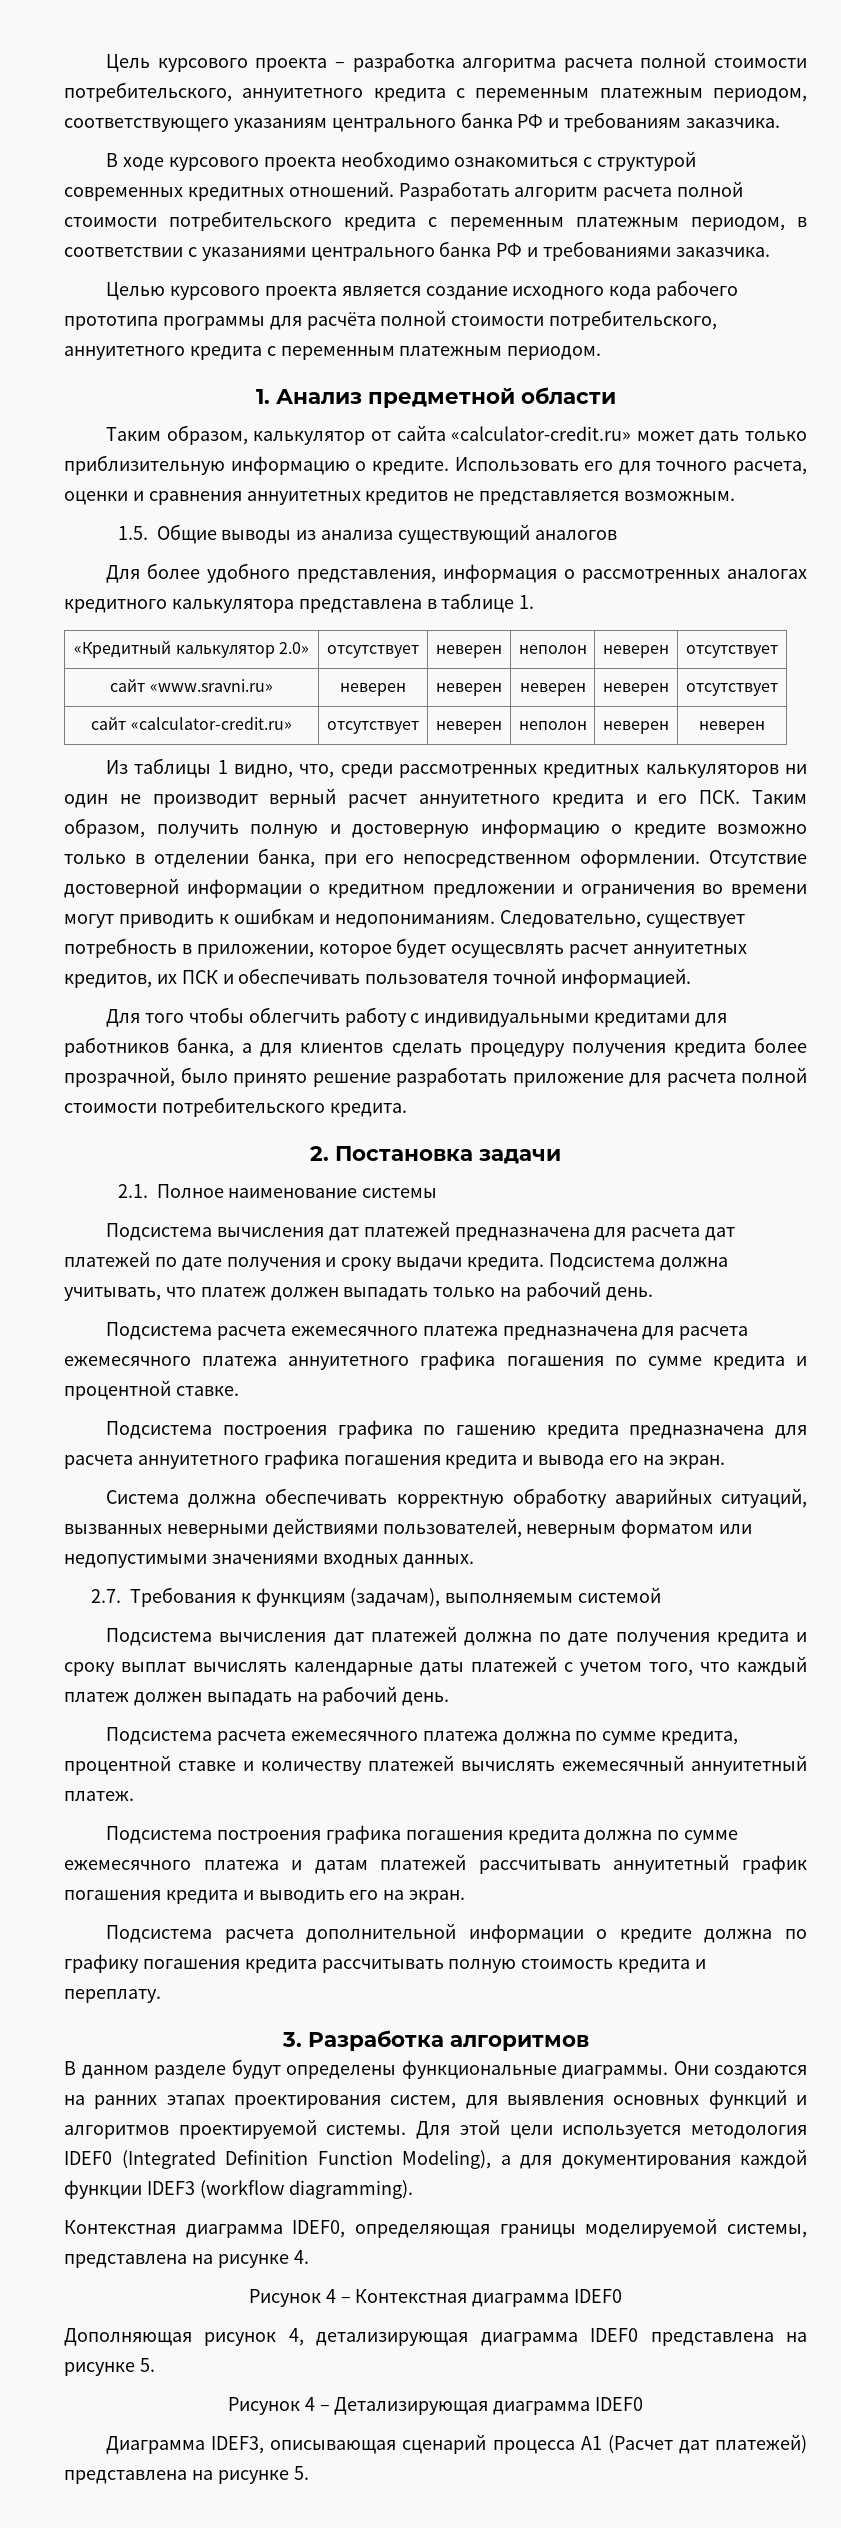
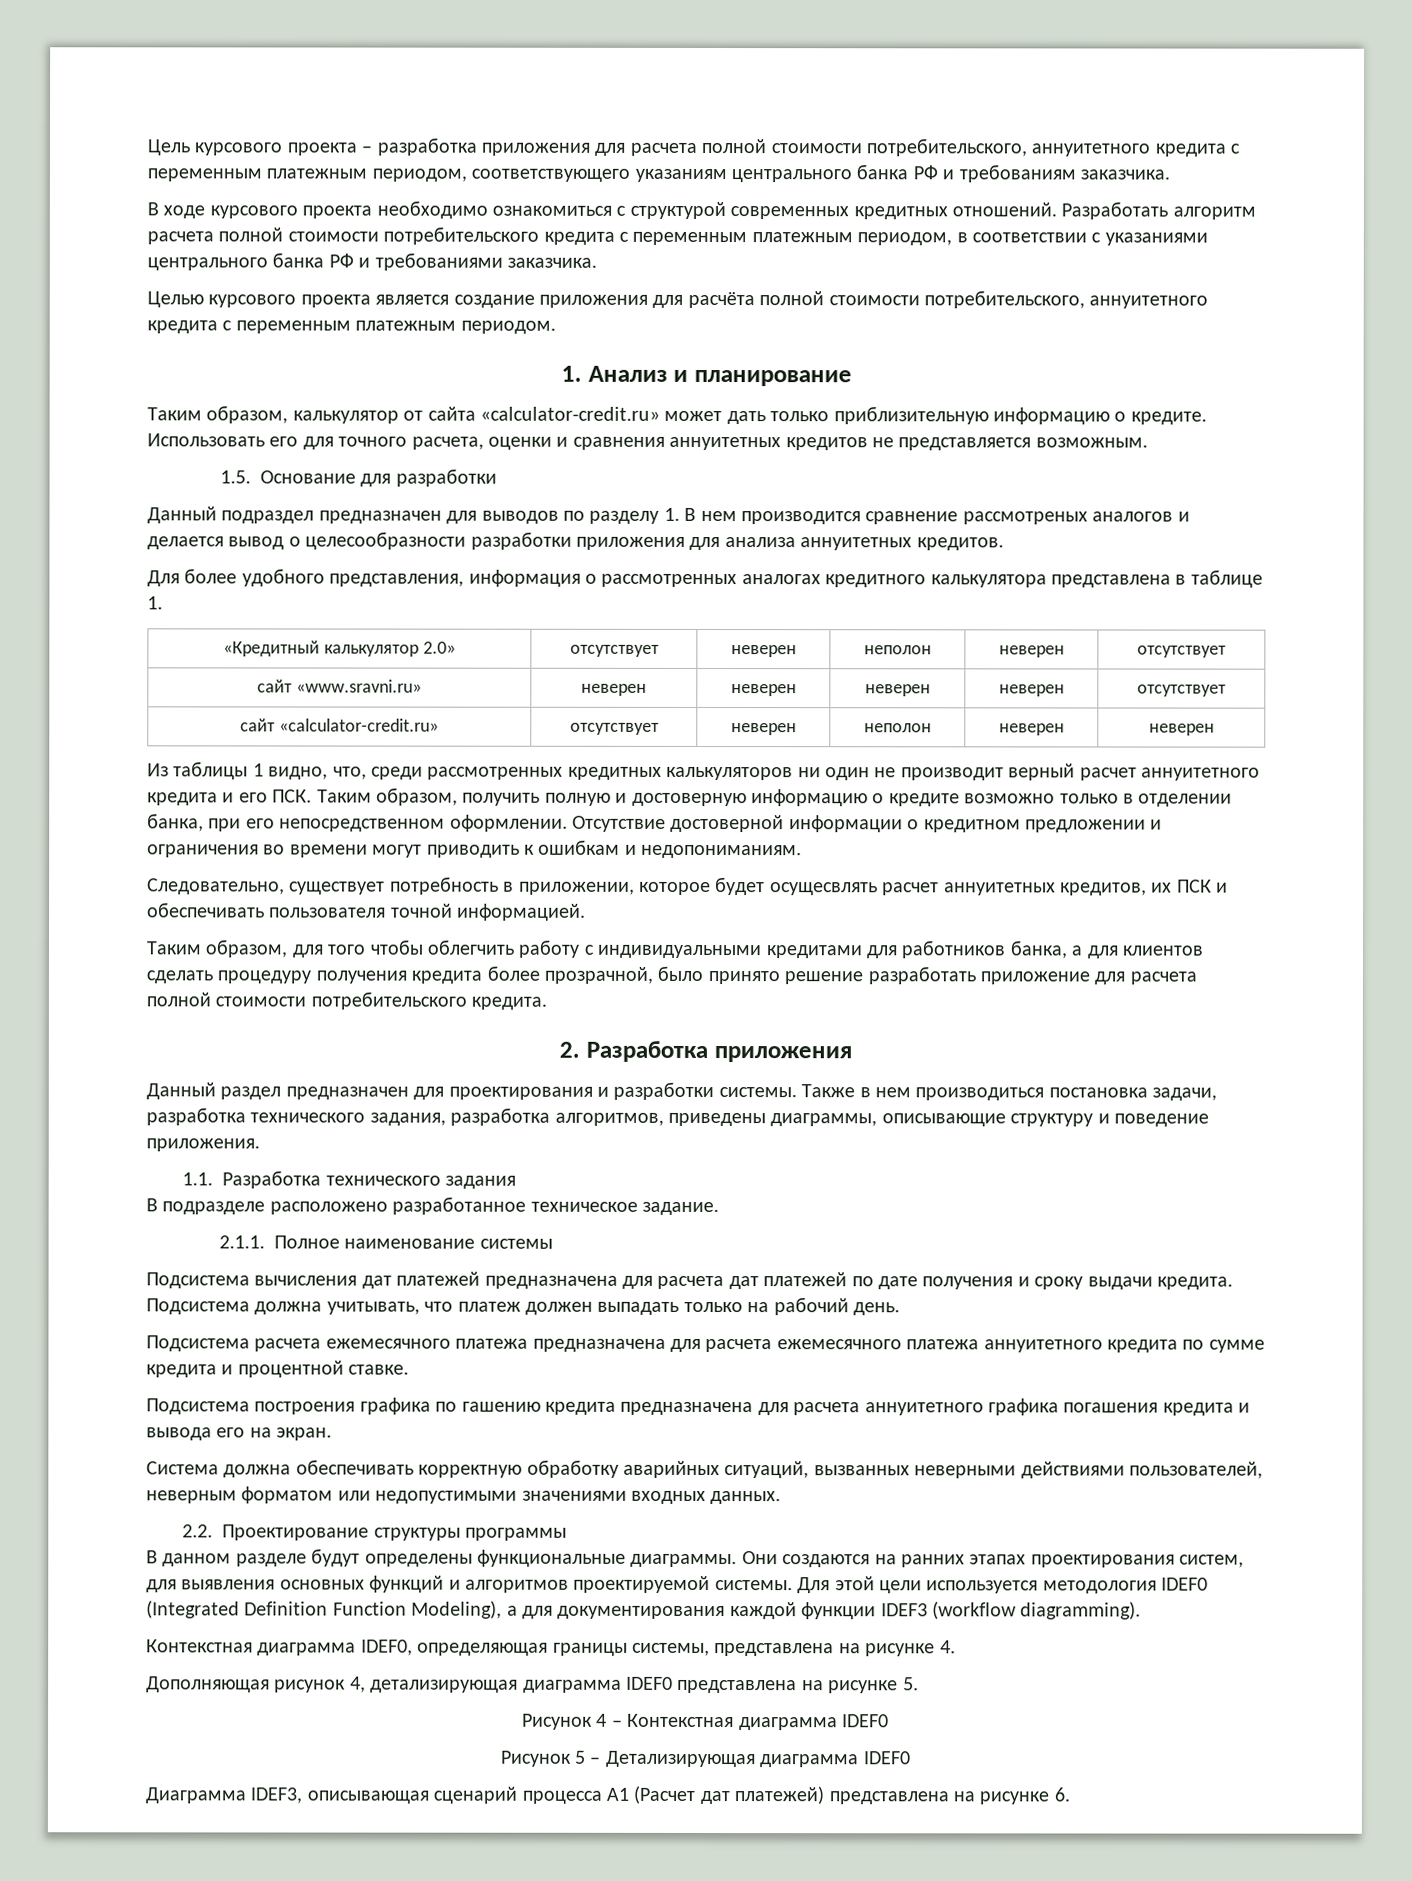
[462,58,557,72] алгоритма -> [481,142,626,156] приложения для
[512,280,739,300] [64,316,265,330] исходного кода рабочего прототипа программы -> [539,294,648,308] приложения
[367,387,616,408] предметной области -> [673,369,853,387] и планирование
[156,524,617,544] Общие выводы из анализа существующий аналогов -> [259,468,497,487] [147,506,1190,525] [147,531,1004,551] Основание для разработки // Данный подраздел предназначен для выводов по разделу 1. В нем производится сравнение рассмотреных аналогов и делается вывод о целесообразности разработки приложения для анализа аннуитетных кредитов.
(496, 921) none -> (803, 851) //
[106,1009,141,1027] Для -> [146,939,323,958] Таким образом, для
[335,1146,561,1164] [117,1184,148,1198] Постановка задачи // 2.1. -> [586,1040,852,1063] [146,1081,1218,1101] [146,1107,1209,1127] [146,1138,260,1152] [182,1170,517,1189] [146,1196,719,1216] [218,1235,265,1249] Разработка приложения // Данный раздел предназначен для проектирования и разработки системы. Также в нем производиться постановка задачи, разработка технического задания, разработка алгоритмов, приведены диаграммы, описывающие структуру и поведение приложения. // 1.1. Разработка технического задания // В подразделе расположено разработанное техническое задание. // 2.1.1.
[420,1351,604,1370] графика погашения -> [1106,1339,1178,1353] кредита
[90,1587,662,1607] [106,1626,807,1646] [64,1656,807,1676] [64,1686,450,1706] [106,1727,739,1745] [64,1755,807,1775] [64,1791,134,1801] [106,1825,739,1844] [64,1854,807,1874] [64,1890,466,1904] [106,1923,807,1943] [64,1954,707,1973] [64,1989,161,2003] [281,2030,589,2051] 2.7. Требования к функциям (задачам), выполняемым системой // Подсистема вычисления дат платежей должна по дате получения кредита и сроку выплат вычислять календарные даты платежей с учетом того, что каждый платеж должен выпадать на рабочий день. // Подсистема расчета ежемесячного платежа должна по сумме кредита, процентной ставке и количеству платежей вычислять ежемесячный аннуитетный платеж. // Подсистема построения графика погашения кредита должна по сумме ежемесячного платежа и датам платежей рассчитывать аннуитетный график погашения кредита и выводить его на экран. // Подсистема расчета дополнительной информации о кредите должна по графику погашения кредита рассчитывать полную стоимость кредита и переплату. // 3. Разработка алгоритмов -> [182,1524,568,1541] 2.2. Проектирование структуры программы
[585,2218,718,2238] моделируемой -> (628, 1649) none
[248,2289,623,2307] // Рисунок 4 – Контекстная диаграмма IDEF0 -> (956, 1647) none
(330, 2408) none -> [627,1713,889,1731] [499,1750,602,1767] Контекстная диаграмма IDEF0 // Рисунок 5 –
[293,2466,309,2480] 5. -> [1053,1787,1070,1802] 6.

